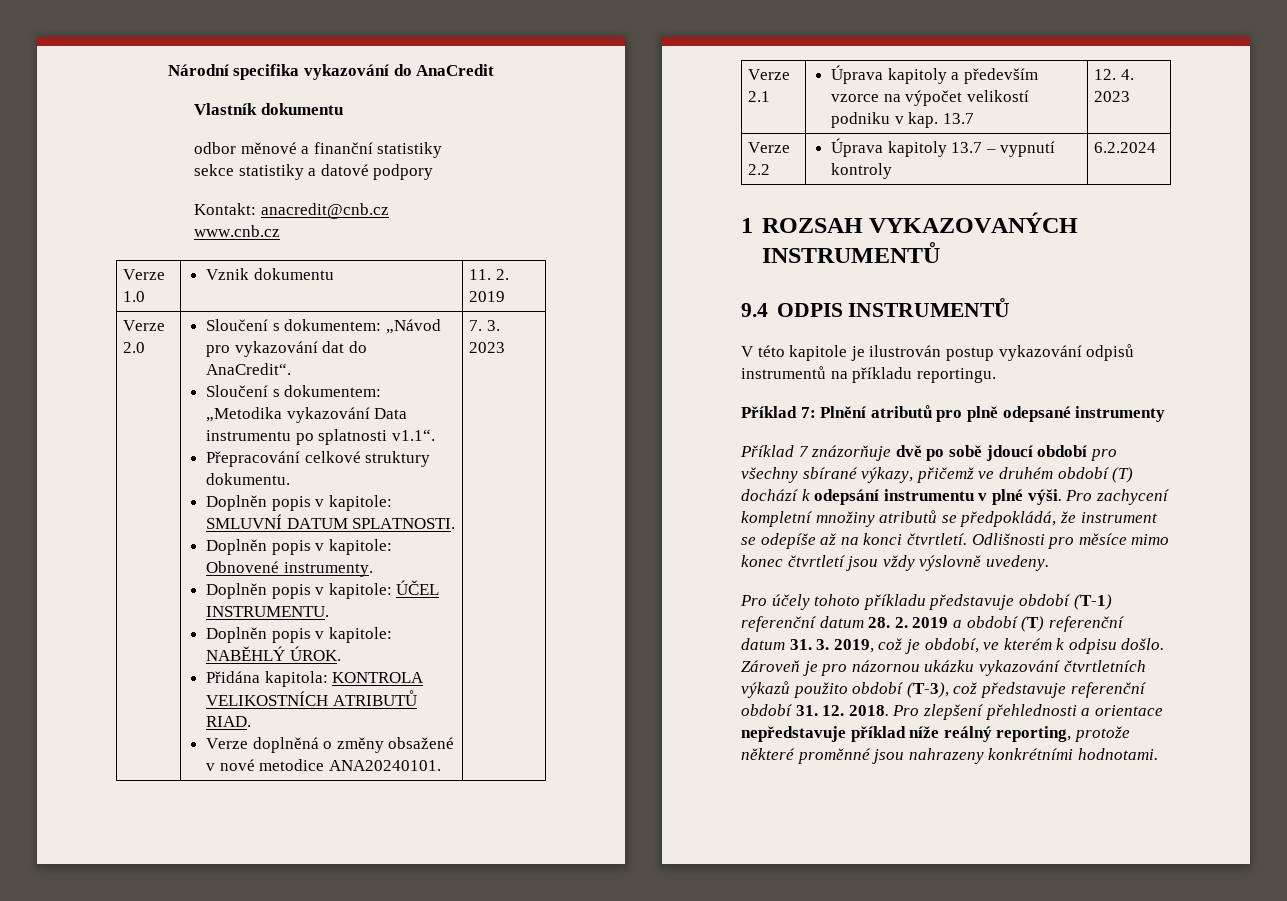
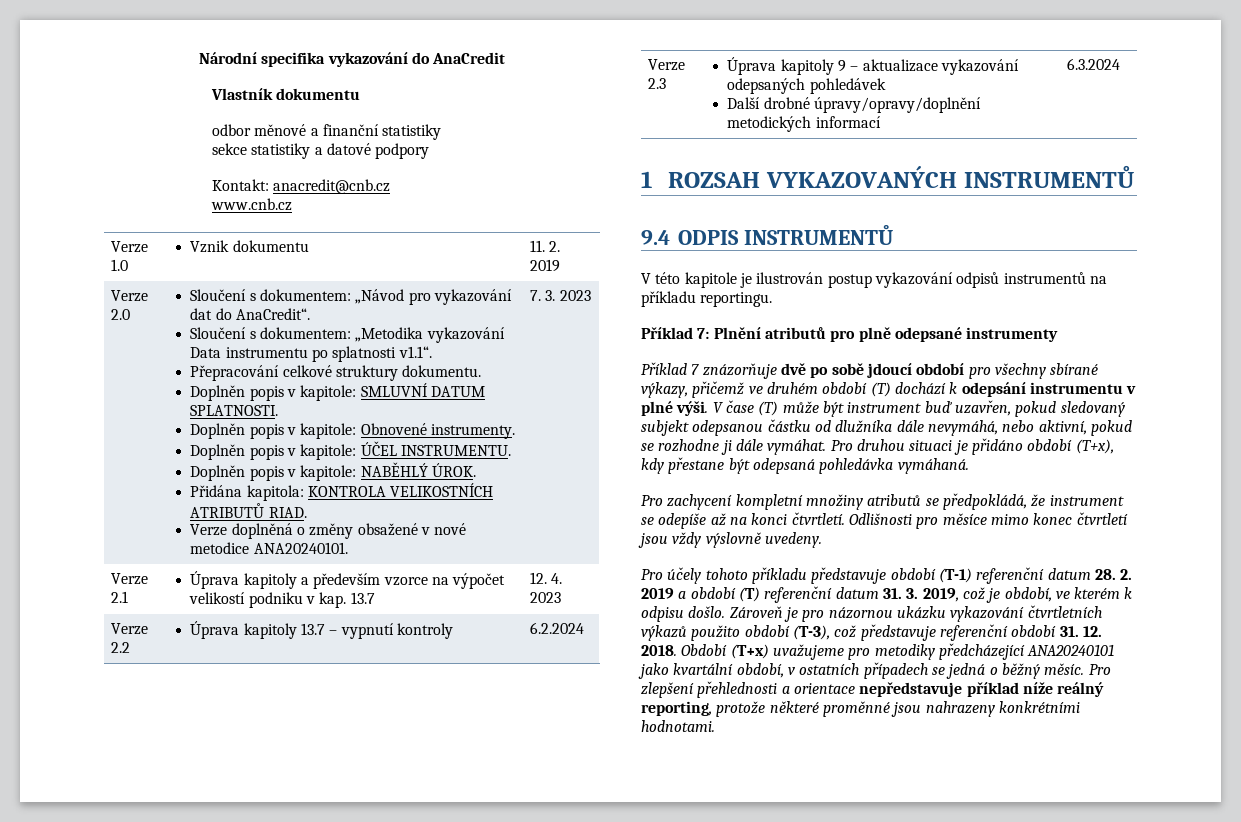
(1157, 147) none -> [647,59,685,71] [647,78,666,89] [727,57,1020,75] [727,78,886,94] [727,97,982,113] [727,116,881,132] [1066,58,1120,70] // Verze 2.3 | Úprava kapitoly 9 – aktualizace vykazování odepsaných pohledávek // Další drobné úpravy/opravy/doplnění metodických informací | 6.3.2024
(1062, 497) none -> [712,400,1125,417] [641,419,1132,436] [641,438,1114,455] [641,457,969,474] V čase (T) může být instrument buď uzavřen, pokud sledovaný subjekt odepsanou částku od dlužníka dále nevymáhá, nebo aktivní, pokud se rozhodne ji dále vymáhat. Pro druhou situaci je přidáno období (T+x), kdy přestane být odepsaná pohledávka vymáhaná. //
(889, 710) none -> [681,643,1115,660] [638,662,1085,679] Období (T+x) uvažujeme pro metodiky předcházející ANA20240101 jako kvartální období, v ostatních případech se jedná o běžný měsíc.

